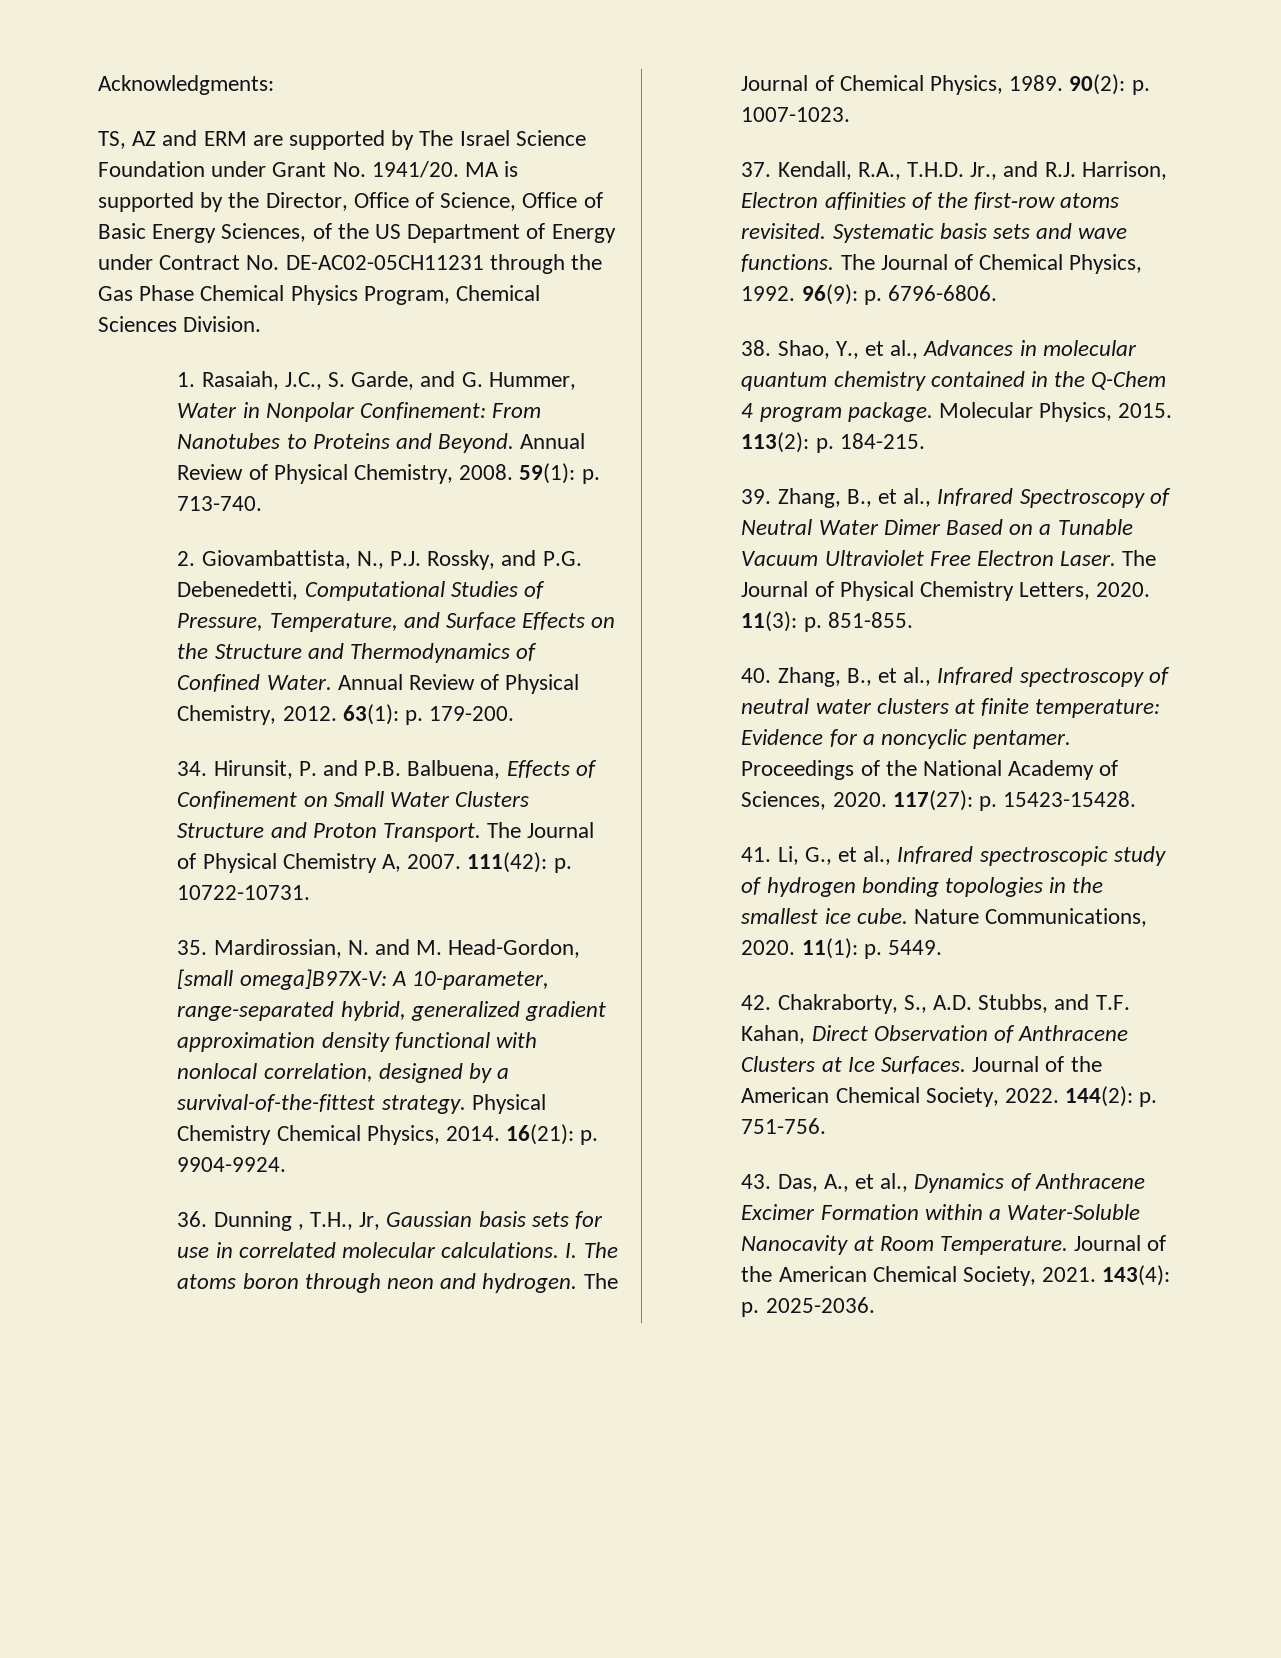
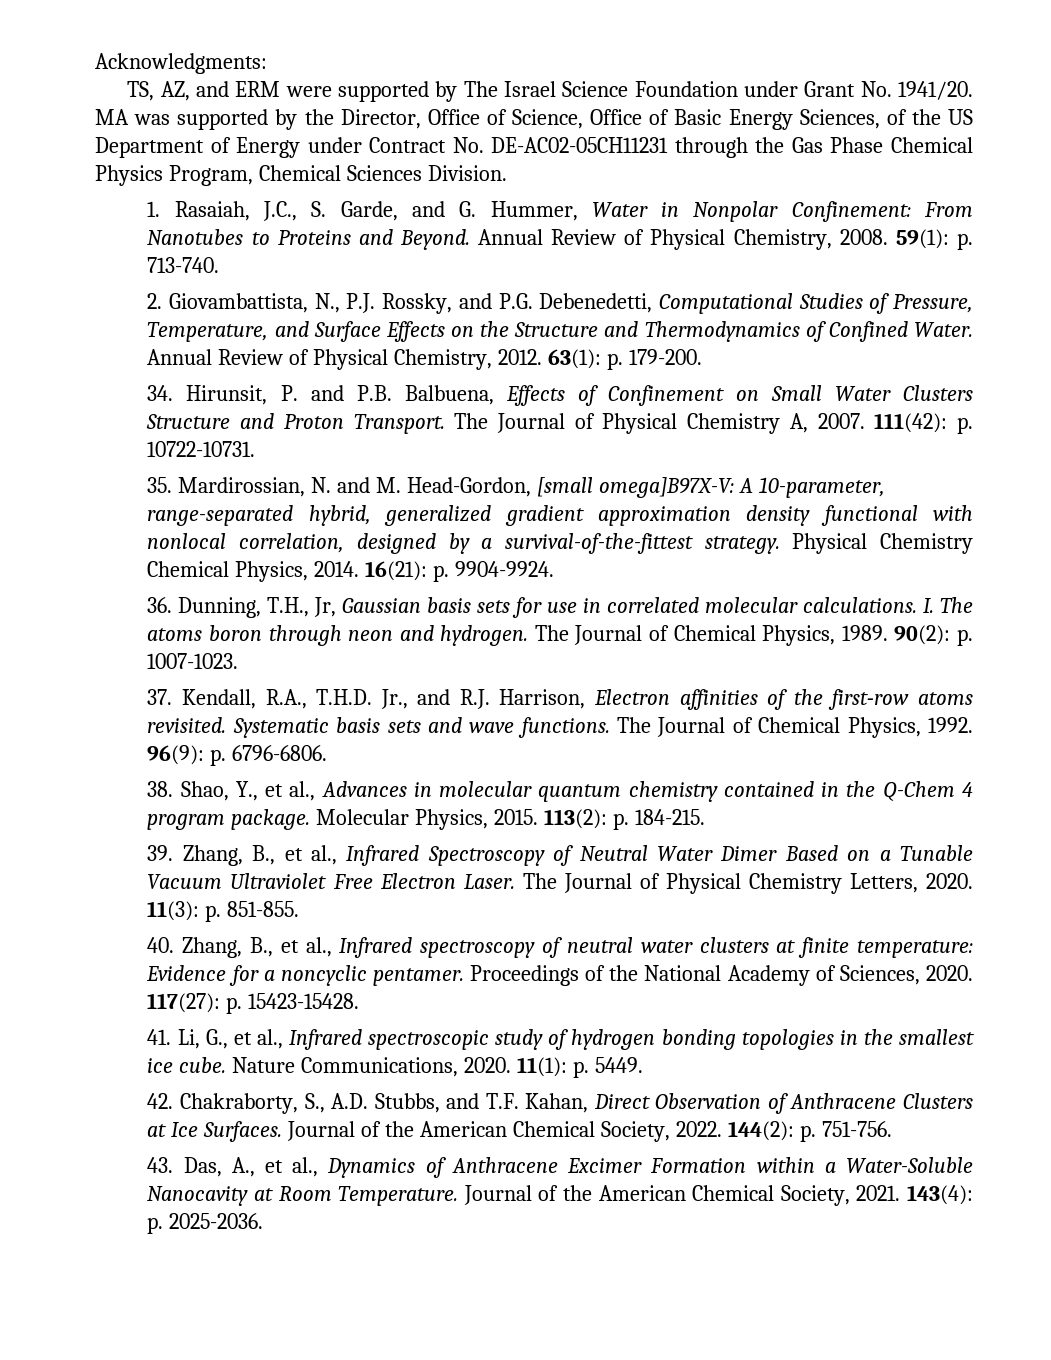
[132,131,157,146] AZ -> [160,81,190,101] AZ,
[252,135,283,146] are -> [285,86,332,97] were
[504,161,519,177] is -> [134,114,171,125] was
[213,1211,304,1231] Dunning , -> [178,597,262,618] Dunning,

